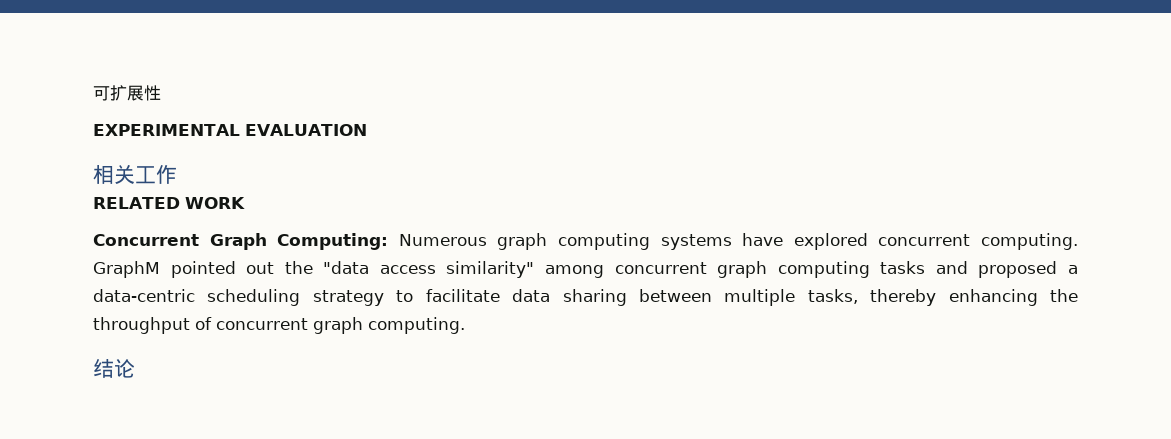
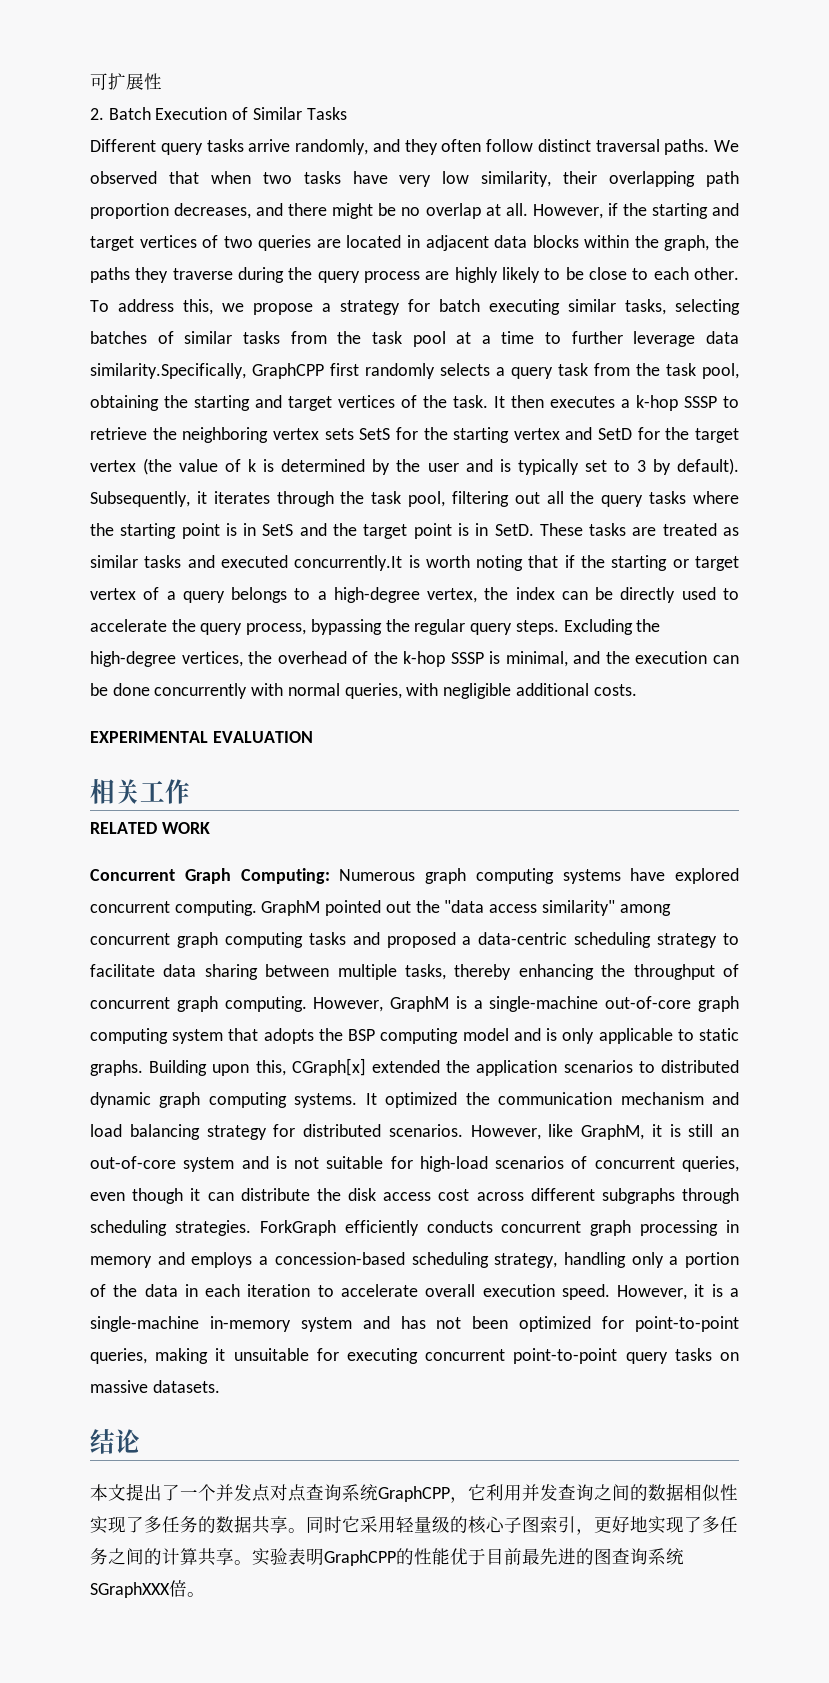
(161, 93) none -> [90,107,347,120] [90,139,739,155] [90,171,739,187] [90,203,739,219] [90,235,739,251] [90,267,740,283] [90,299,740,315] [90,331,739,347] [90,363,739,379] [90,395,739,411] [90,427,739,443] [90,458,739,475] [90,491,739,507] [90,523,739,539] [90,555,739,571] [90,587,739,603] [90,619,661,635] [90,651,740,667] [90,683,637,699] // 2. Batch Execution of Similar Tasks // Different query tasks arrive randomly, and they often follow distinct traversal paths. We observed that when two tasks have very low similarity, their overlapping path proportion decreases, and there might be no overlap at all. However, if the starting and target vertices of two queries are located in adjacent data blocks within the graph, the paths they traverse during the query process are highly likely to be close to each other. To address this, we propose a strategy for batch executing similar tasks, selecting batches of similar tasks from the task pool at a time to further leverage data similarity.Specifically, GraphCPP first randomly selects a query task from the task pool, obtaining the starting and target vertices of the task. It then executes a k-hop SSSP to retrieve the neighboring vertex sets SetS for the starting vertex and SetD for the target vertex (the value of k is determined by the user and is typically set to 3 by default). Subsequently, it iterates through the task pool, filtering out all the query tasks where the starting point is in SetS and the target point is in SetD. These tasks are treated as similar tasks and executed concurrently.It is worth noting that if the starting or target vertex of a query belongs to a high-degree vertex, the index can be directly used to accelerate the query process, bypassing the regular query steps. Excluding the high-degree vertices, the overhead of the k-hop SSSP is minimal, and the execution can be done concurrently with normal queries, with negligible additional costs.
[93,359,135,378] // 结论 -> [313,996,740,1012] [90,1028,739,1044] [90,1058,739,1076] [90,1092,740,1108] [90,1124,739,1140] [90,1156,739,1172] [90,1188,739,1204] [90,1220,739,1236] [90,1252,739,1268] [90,1284,740,1300] [90,1316,740,1332] [90,1348,740,1364] [90,1380,220,1393] [90,1429,140,1454] [90,1483,738,1503] [90,1515,738,1535] [90,1548,684,1566] [90,1580,205,1598] However, GraphM is a single-machine out-of-core graph computing system that adopts the BSP computing model and is only applicable to static graphs. Building upon this, CGraph[x] extended the application scenarios to distributed dynamic graph computing systems. It optimized the communication mechanism and load balancing strategy for distributed scenarios. However, like GraphM, it is still an out-of-core system and is not suitable for high-load scenarios of concurrent queries, even though it can distribute the disk access cost across different subgraphs through scheduling strategies. ForkGraph efficiently conducts concurrent graph processing in memory and employs a concession-based scheduling strategy, handling only a portion of the data in each iteration to accelerate overall execution speed. However, it is a single-machine in-memory system and has not been optimized for point-to-point queries, making it unsuitable for executing concurrent point-to-point query tasks on massive datasets. // 结论 // 本文提出了一个并发点对点查询系统GraphCPP，它利用并发查询之间的数据相似性实现了多任务的数据共享。同时它采用轻量级的核心子图索引，更好地实现了多任务之间的计算共享。实验表明GraphCPP的性能优于目前最先进的图查询系统SGraphXXX倍。

